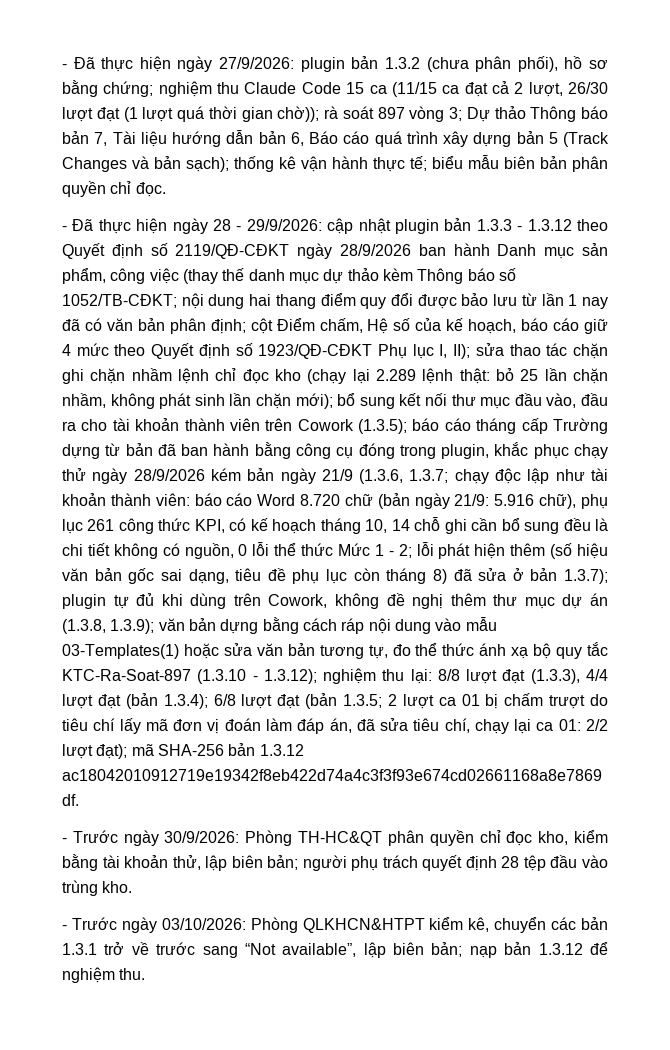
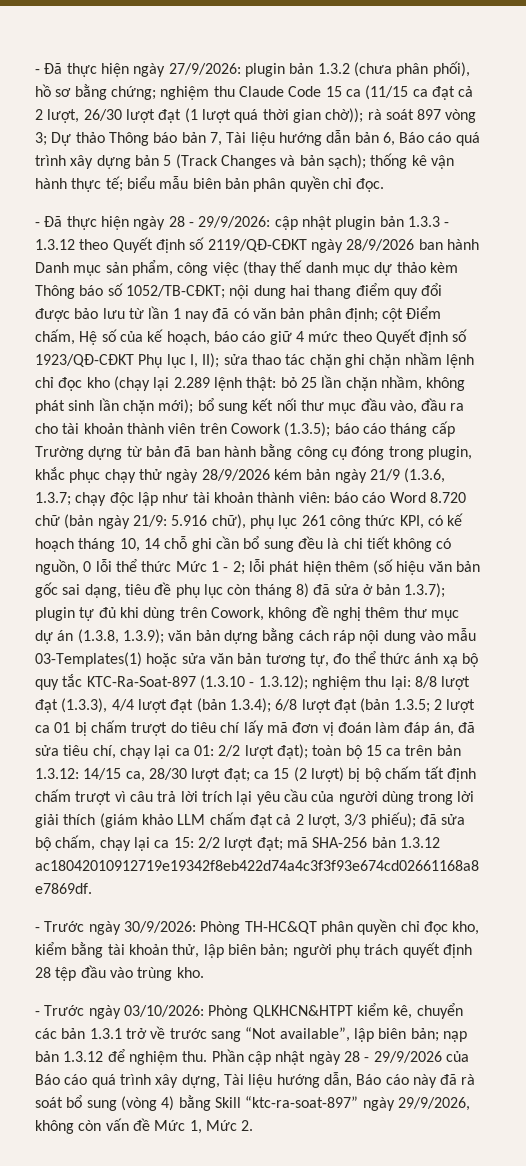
(128, 751) none -> [312,745,461,759] [35,766,477,782] [35,789,475,805] [35,812,466,828] [35,835,283,851] toàn bộ 15 ca trên bản 1.3.12: 14/15 ca, 28/30 lượt đạt; ca 15 (2 lượt) bị bộ chấm tất định chấm trượt vì câu trả lời trích lại yêu cầu của người dùng trong lời giải thích (giám khảo LLM chấm đạt cả 2 lượt, 3/3 phiếu); đã sửa bộ chấm, chạy lại ca 15: 2/2 lượt đạt;
(146, 974) none -> [211,1049,469,1065] [35,1072,476,1088] [35,1095,470,1111] [35,1118,254,1134] Phần cập nhật ngày 28 - 29/9/2026 của Báo cáo quá trình xây dựng, Tài liệu hướng dẫn, Báo cáo này đã rà soát bổ sung (vòng 4) bằng Skill “ktc-ra-soat-897” ngày 29/9/2026, không còn vấn đề Mức 1, Mức 2.

